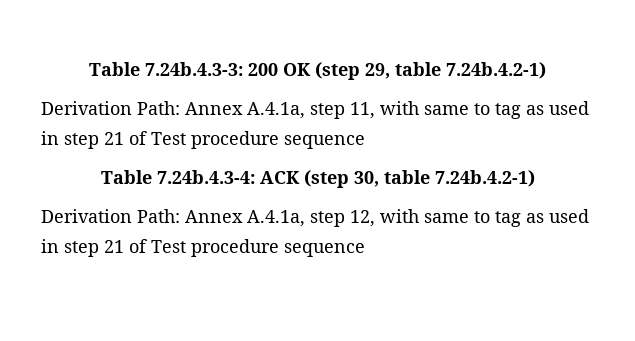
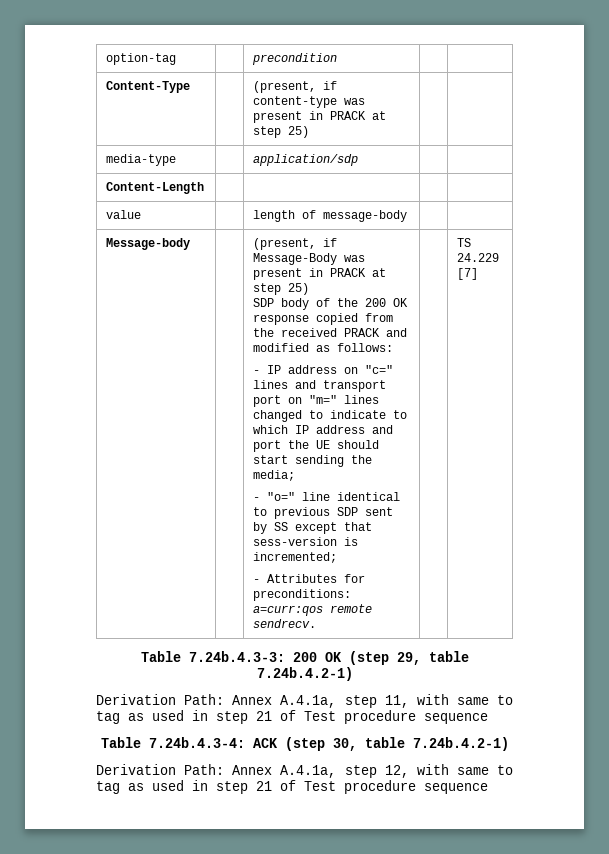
(89, 69) none -> [106,53,177,65] [252,53,338,65] [106,81,191,93] [253,81,338,93] [253,96,366,108] [253,111,387,123] [253,126,310,138] [106,154,177,166] [253,154,359,166] [106,182,205,194] [106,210,142,219] [253,210,408,222] [106,238,191,250] [253,238,338,250] [253,253,366,265] [253,268,387,280] [253,283,310,295] [253,298,409,310] [253,313,394,325] [253,328,408,337] [253,343,394,352] [253,365,394,374] [253,380,387,392] [253,395,380,407] [253,410,408,422] [253,425,394,434] [253,440,380,452] [253,455,373,467] [253,470,296,481] [253,492,401,501] [253,507,394,519] [253,522,373,534] [253,537,359,546] [253,552,338,563] [253,574,366,583] [253,589,352,601] [253,604,373,616] [253,619,317,628] [457,238,472,247] [457,253,500,262] [457,268,479,280] option-tag | | precondition | | // Content-Type | | (present, if content-type was present in PRACK at step 25) | | // media-type | | application/sdp | | // Content-Length | | | | // value | | length of message-body | | // Message-body | | (present, if Message-Body was present in PRACK at step 25) // SDP body of the 200 OK response copied from the received PRACK and modified as follows: // - IP address on "c=" lines and transport port on "m=" lines changed to indicate to which IP address and port the UE should start sending the media; // - "o=" line identical to previous SDP sent by SS except that sess-version is incremented; // - Attributes for preconditions: a=curr:qos remote sendrecv. | | TS 24.229 [7] //

